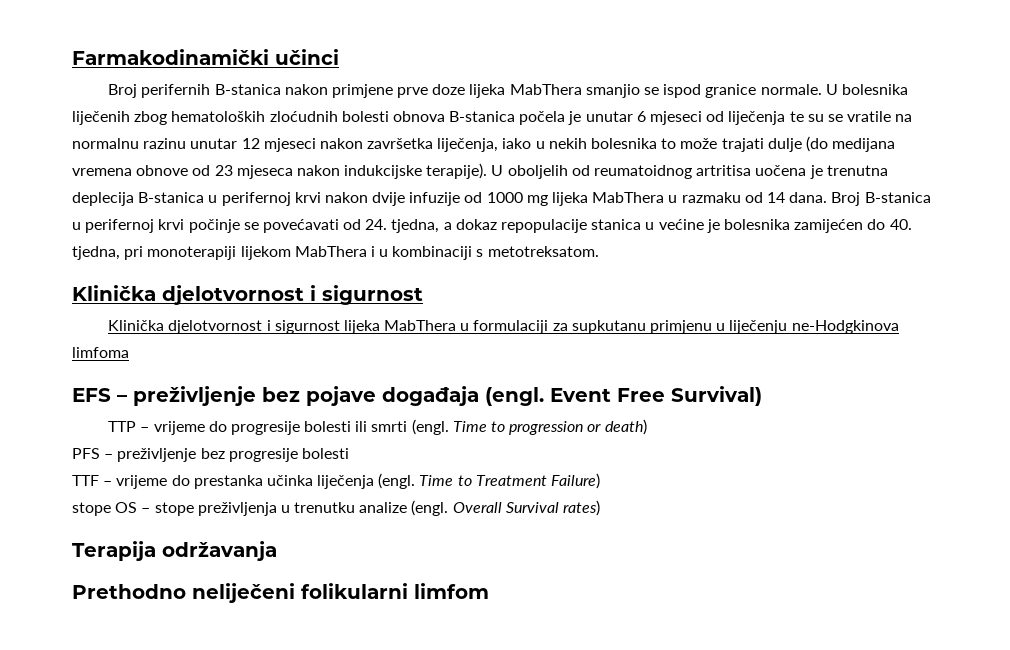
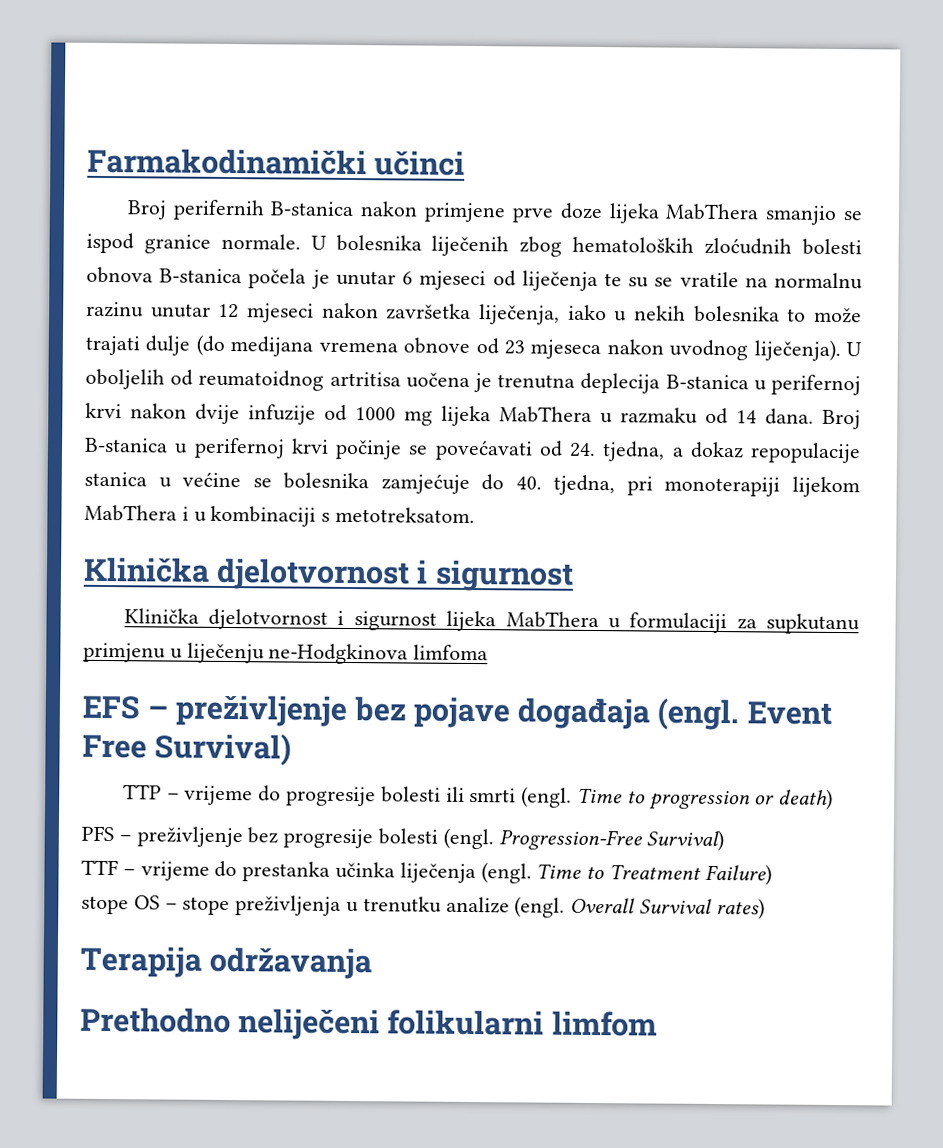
[344,163,488,179] indukcijske terapije). -> [669,339,841,362] uvodnog liječenja).
[706,219,864,233] je bolesnika zamijećen -> [252,472,470,494] se bolesnika zamjećuje
(349, 453) none -> [442,827,725,852] (engl. Progression-Free Survival)

